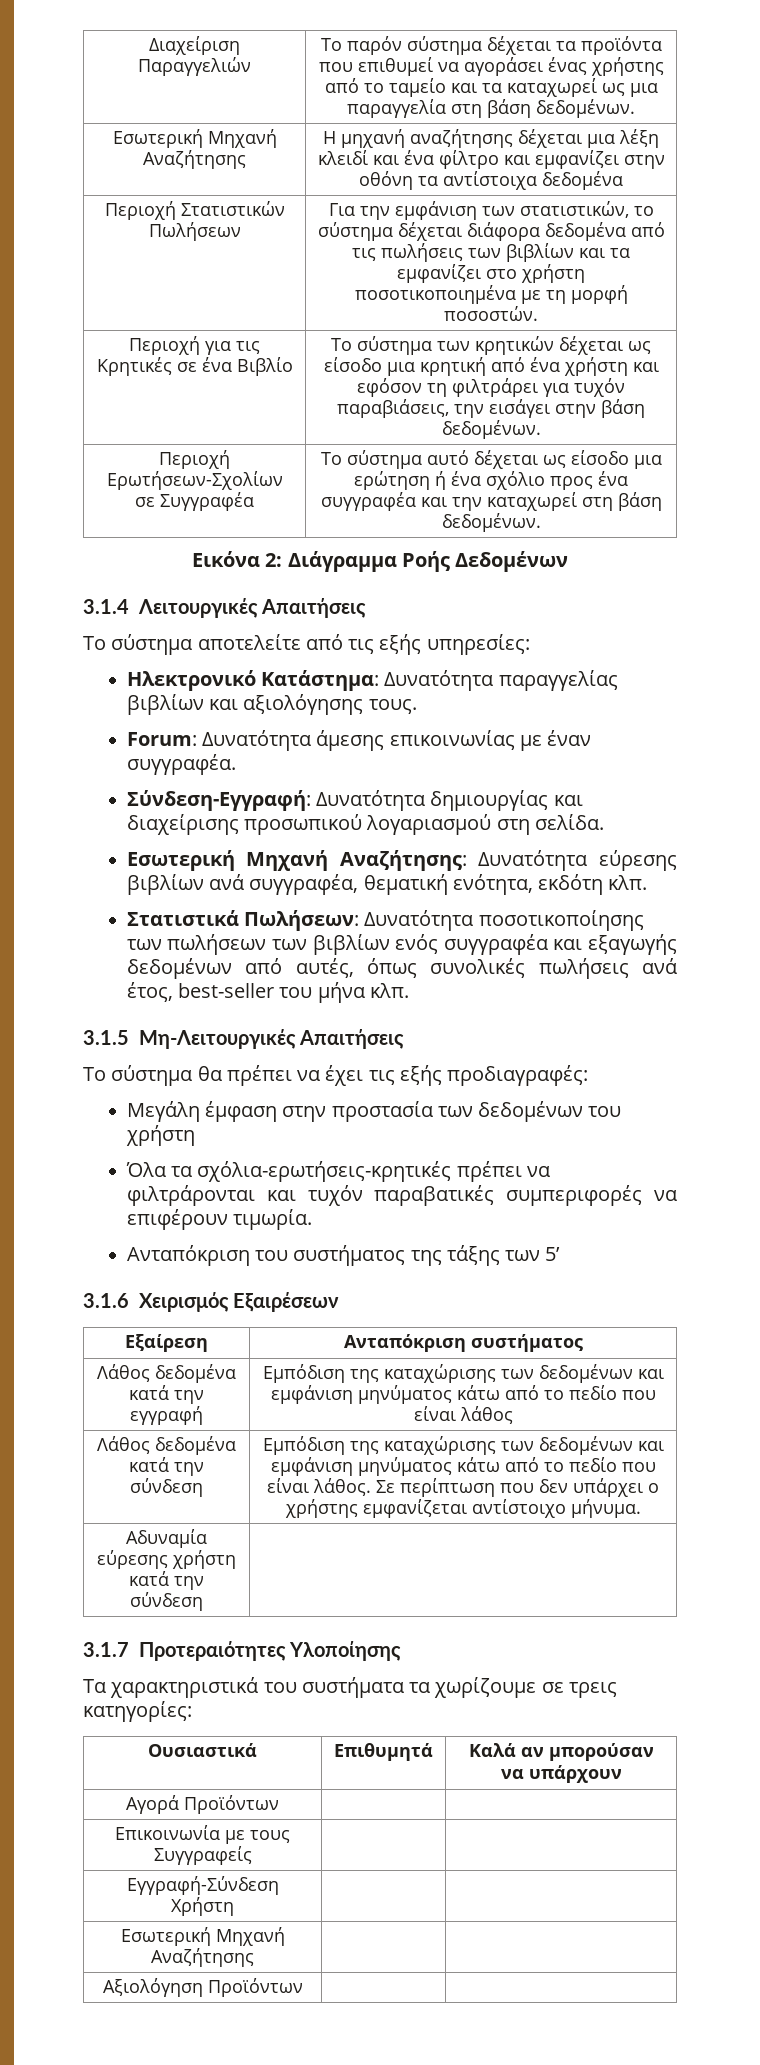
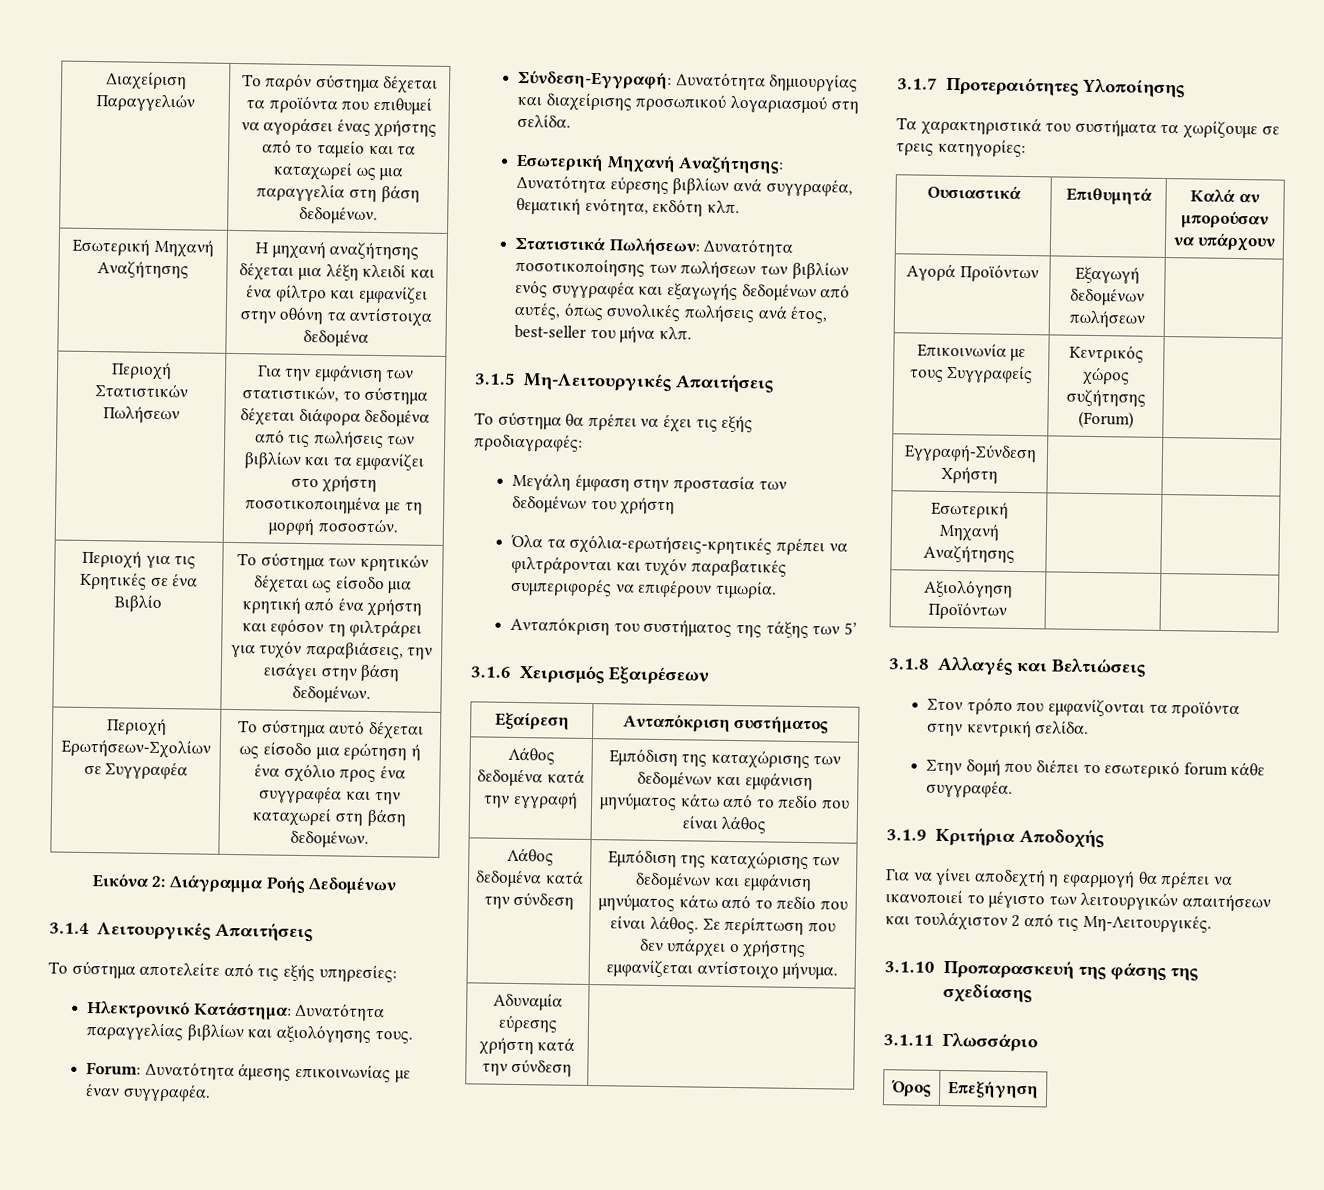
(279, 1804) none -> [1075,266,1140,284] [1070,287,1145,306] [1068,310,1146,328] Εξαγωγή δεδομένων πωλήσεων
(252, 1855) none -> [1069,344,1144,363] [1082,366,1130,386] [1065,389,1146,407] [1077,410,1134,429] Κεντρικός χώρος συζήτησης (Forum)
(303, 1987) none -> [888,656,1146,677] [927,697,1241,719] [927,720,1090,738] [926,759,1266,779] [926,779,1014,798] [886,827,1104,849] [886,867,1233,889] [885,889,1271,912] [885,911,1212,933] [884,959,1198,981] [942,983,1032,1004] [883,1032,1038,1052] [891,1079,932,1097] [948,1081,1039,1099] // 3.1.8 Αλλαγές και Βελτιώσεις // Στον τρόπο που εμφανίζονται τα προϊόντα στην κεντρική σελίδα. // Στην δομή που διέπει το εσωτερικό forum κάθε συγγραφέα. // 3.1.9 Κριτήρια Αποδοχής // Για να γίνει αποδεχτή η εφαρμογή θα πρέπει να ικανοποιεί το μέγιστο των λειτουργικών απαιτήσεων και τουλάχιστον 2 από τις Μη-Λειτουργικές. // 3.1.10 Προπαρασκευή της φάσης της σχεδίασης // 3.1.11 Γλωσσάριο // Όρος | Επεξήγηση

